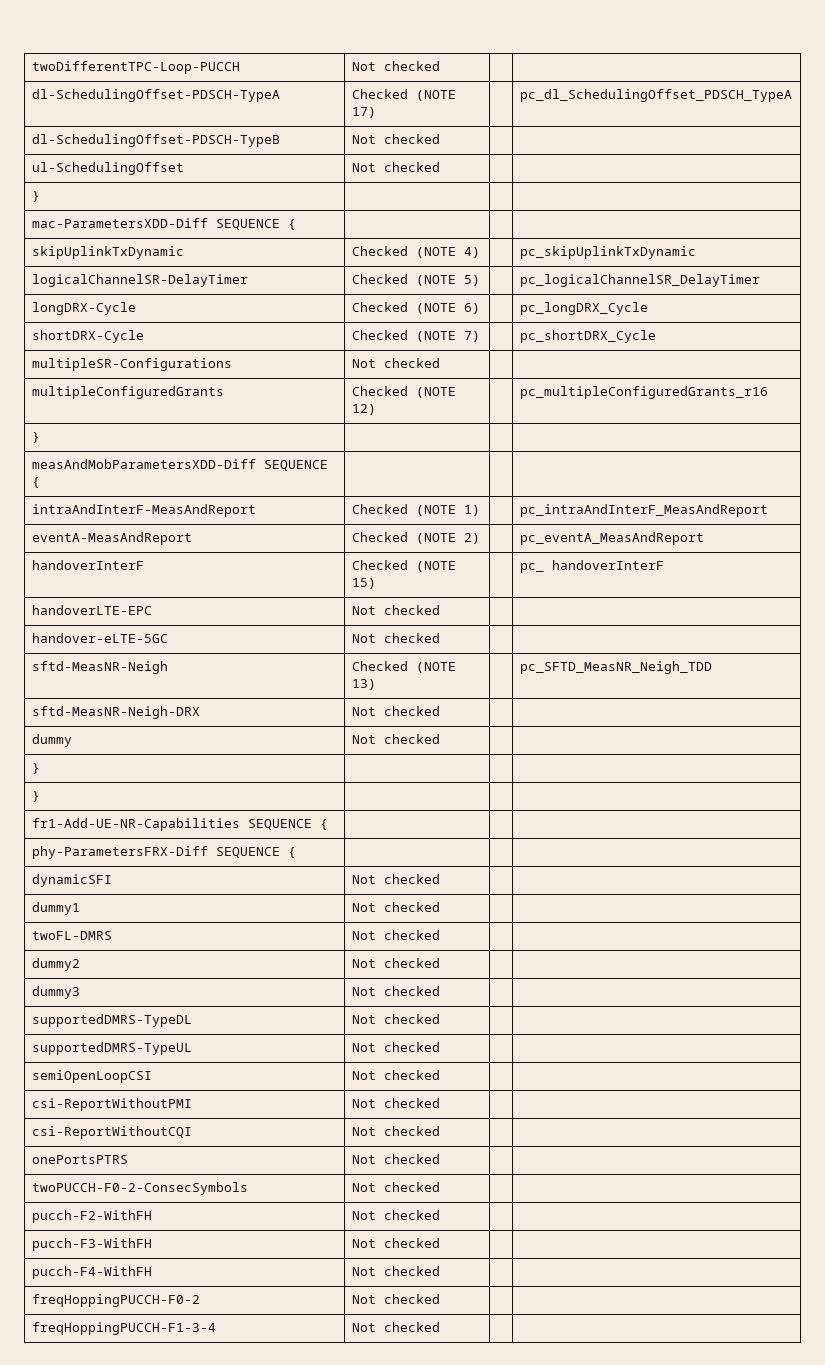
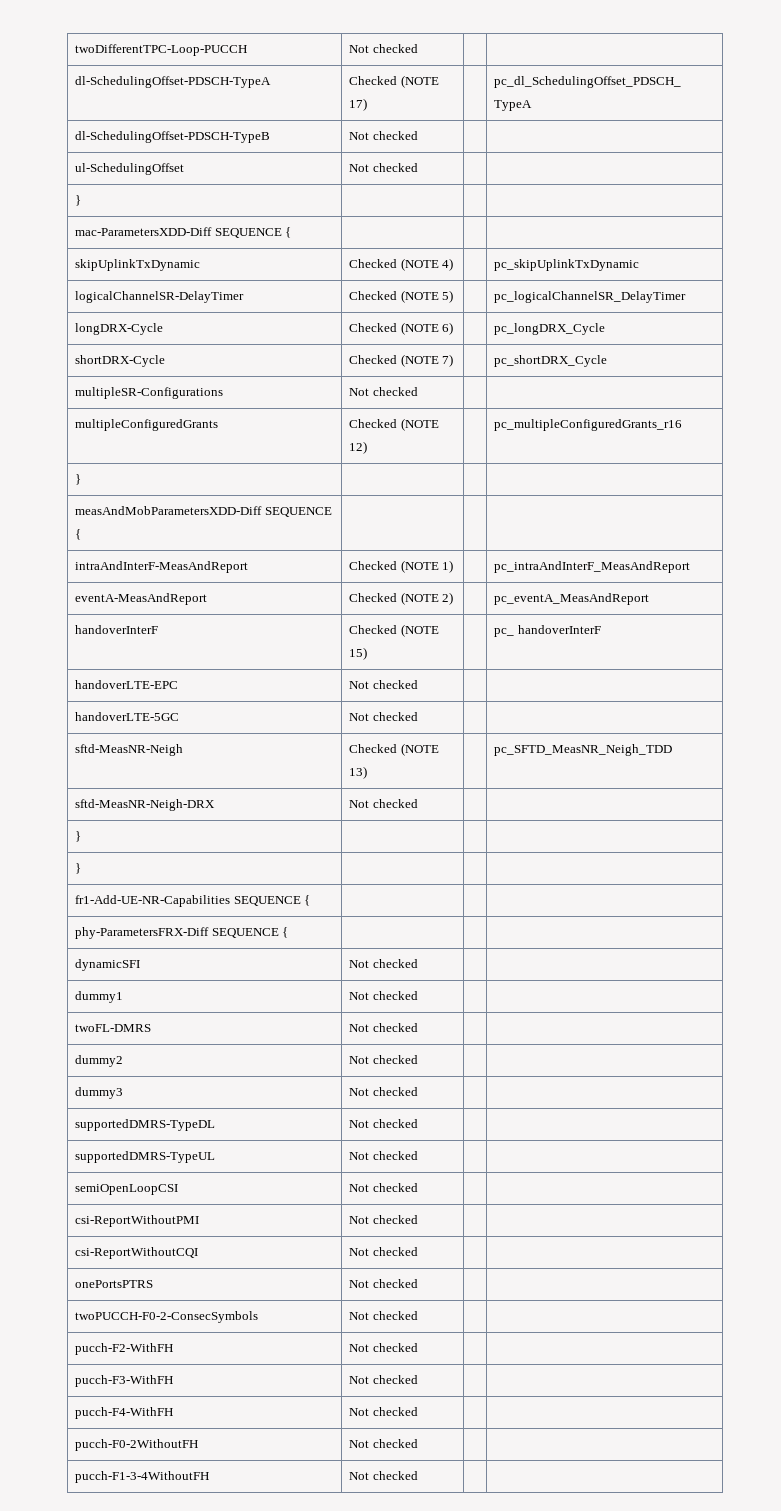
[31,633,168,643] handover-eLTE-5GC -> [75,712,180,721] handoverLTE-5GC
[31,734,72,747] [351,734,440,744] // dummy | Not checked | | -> (418, 803) none
[31,1294,200,1307] [351,1294,440,1304] [31,1322,216,1335] freqHoppingPUCCH-F0-2 | Not checked | | // freqHoppingPUCCH-F1-3-4 -> [75,1439,199,1451] [349,1439,418,1448] [75,1471,210,1483] pucch-F0-2WithoutFH | Not checked | | // pucch-F1-3-4WithoutFH

